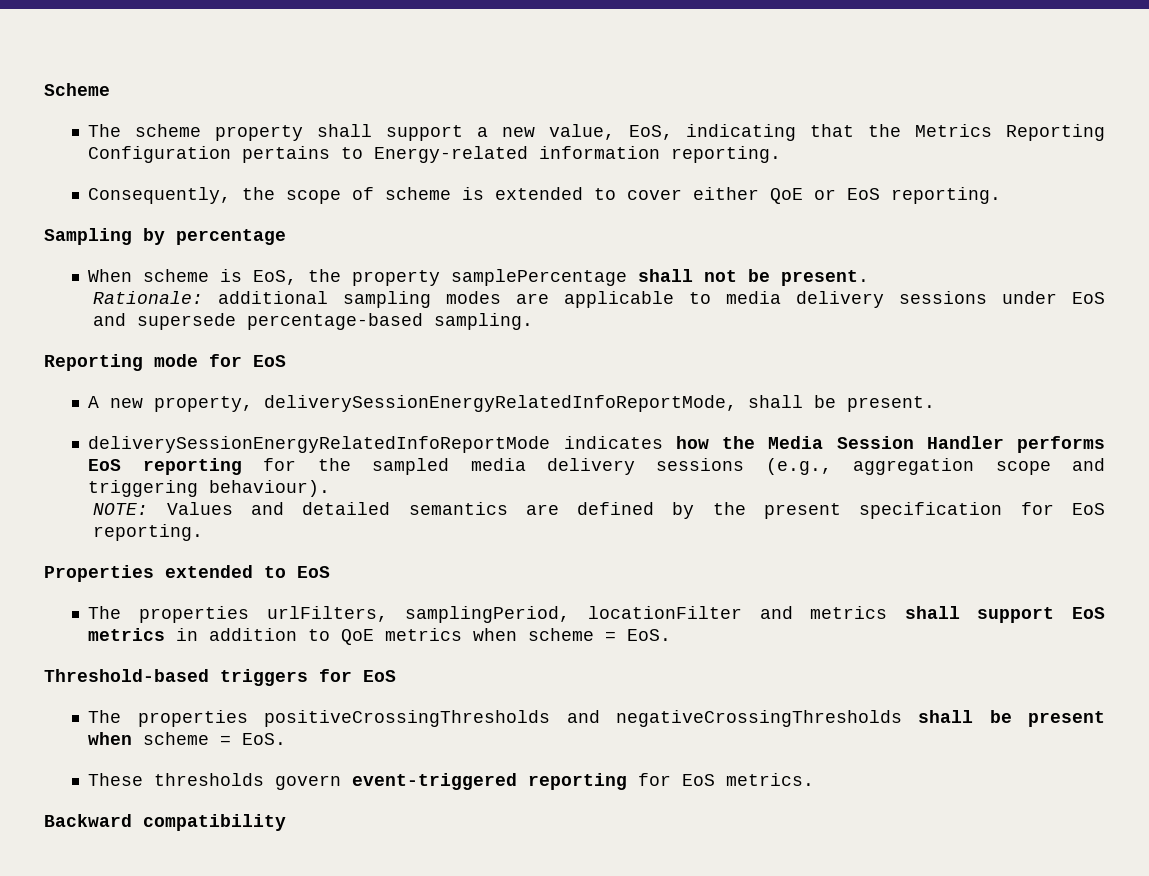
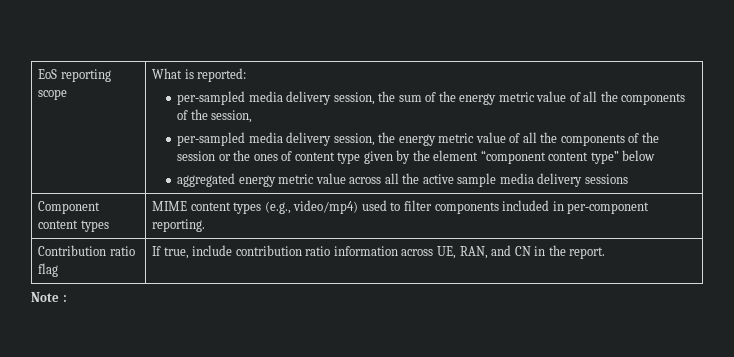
[44,83,110,96] [88,124,1105,141] [88,146,782,163] [88,187,1002,204] [44,228,286,245] [88,269,870,286] [93,291,1105,308] [93,313,534,330] [44,354,286,371] [88,395,936,412] [88,436,1105,453] [88,458,1105,475] [88,480,331,497] [93,502,1105,519] [93,524,204,541] [44,565,330,582] [88,606,1105,623] [88,628,672,645] [44,669,396,686] [88,710,1106,727] [88,732,287,745] [88,773,815,790] [44,814,286,831] Scheme // The scheme property shall support a new value, EoS, indicating that the Metrics Reporting Configuration pertains to Energy-related information reporting. // Consequently, the scope of scheme is extended to cover either QoE or EoS reporting. // Sampling by percentage // When scheme is EoS, the property samplePercentage shall not be present. // Rationale: additional sampling modes are applicable to media delivery sessions under EoS and supersede percentage-based sampling. // Reporting mode for EoS // A new property, deliverySessionEnergyRelatedInfoReportMode, shall be present. // deliverySessionEnergyRelatedInfoReportMode indicates how the Media Session Handler performs EoS reporting for the sampled media delivery sessions (e.g., aggregation scope and triggering behaviour). // NOTE: Values and detailed semantics are defined by the present specification for EoS reporting. // Properties extended to EoS // The properties urlFilters, samplingPeriod, locationFilter and metrics shall support EoS metrics in addition to QoE metrics when scheme = EoS. // Threshold-based triggers for EoS // The properties positiveCrossingThresholds and negativeCrossingThresholds shall be present when scheme = EoS. // These thresholds govern event-triggered reporting for EoS metrics. // Backward compatibility -> [38,69,111,82] [38,89,68,100] [152,68,247,82] [177,91,686,105] [177,109,253,123] [177,132,659,146] [177,150,656,164] [177,173,628,187] [38,201,101,214] [38,220,109,232] [152,200,650,214] [152,219,206,232] [38,245,135,256] [38,263,59,277] [152,245,606,259] [31,292,67,302] EoS reporting scope | What is reported: // per‑sampled media delivery session, the sum of the energy metric value of all the components of the session, // per‑sampled media delivery session, the energy metric value of all the components of the session or the ones of content type given by the element “component content type” below // aggregated energy metric value across all the active sample media delivery sessions // Component content types | MIME content types (e.g., video/mp4) used to filter components included in per‑component reporting. // Contribution ratio flag | If true, include contribution ratio information across UE, RAN, and CN in the report. // Note :

